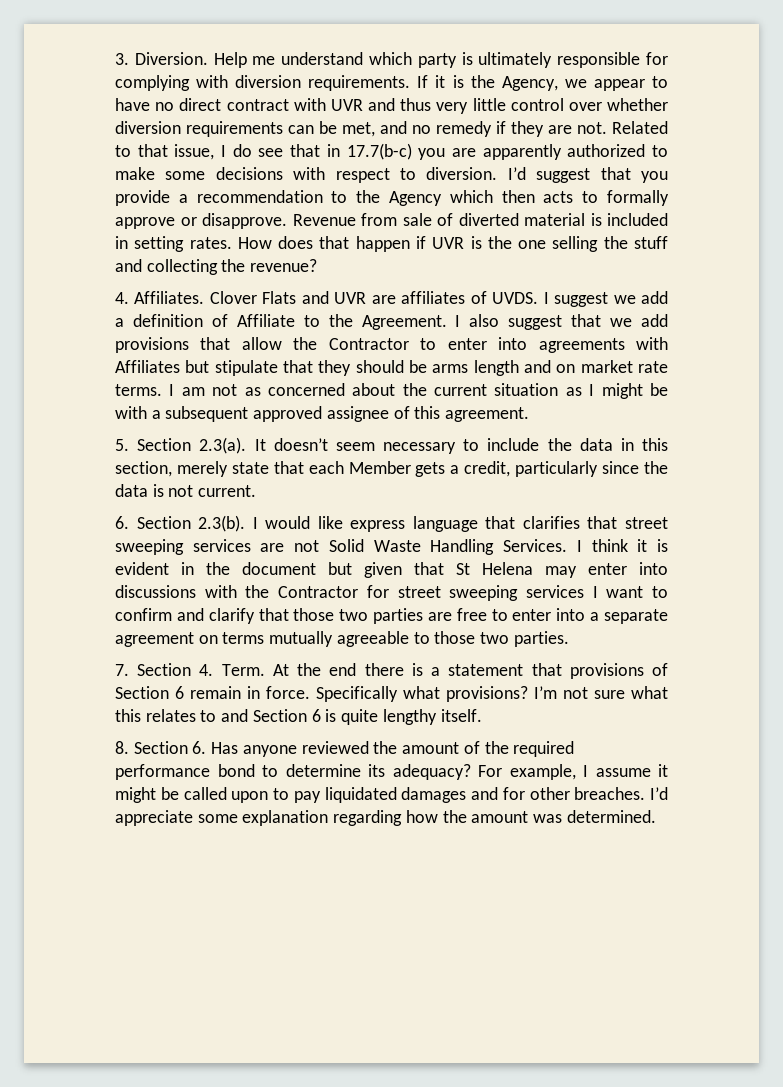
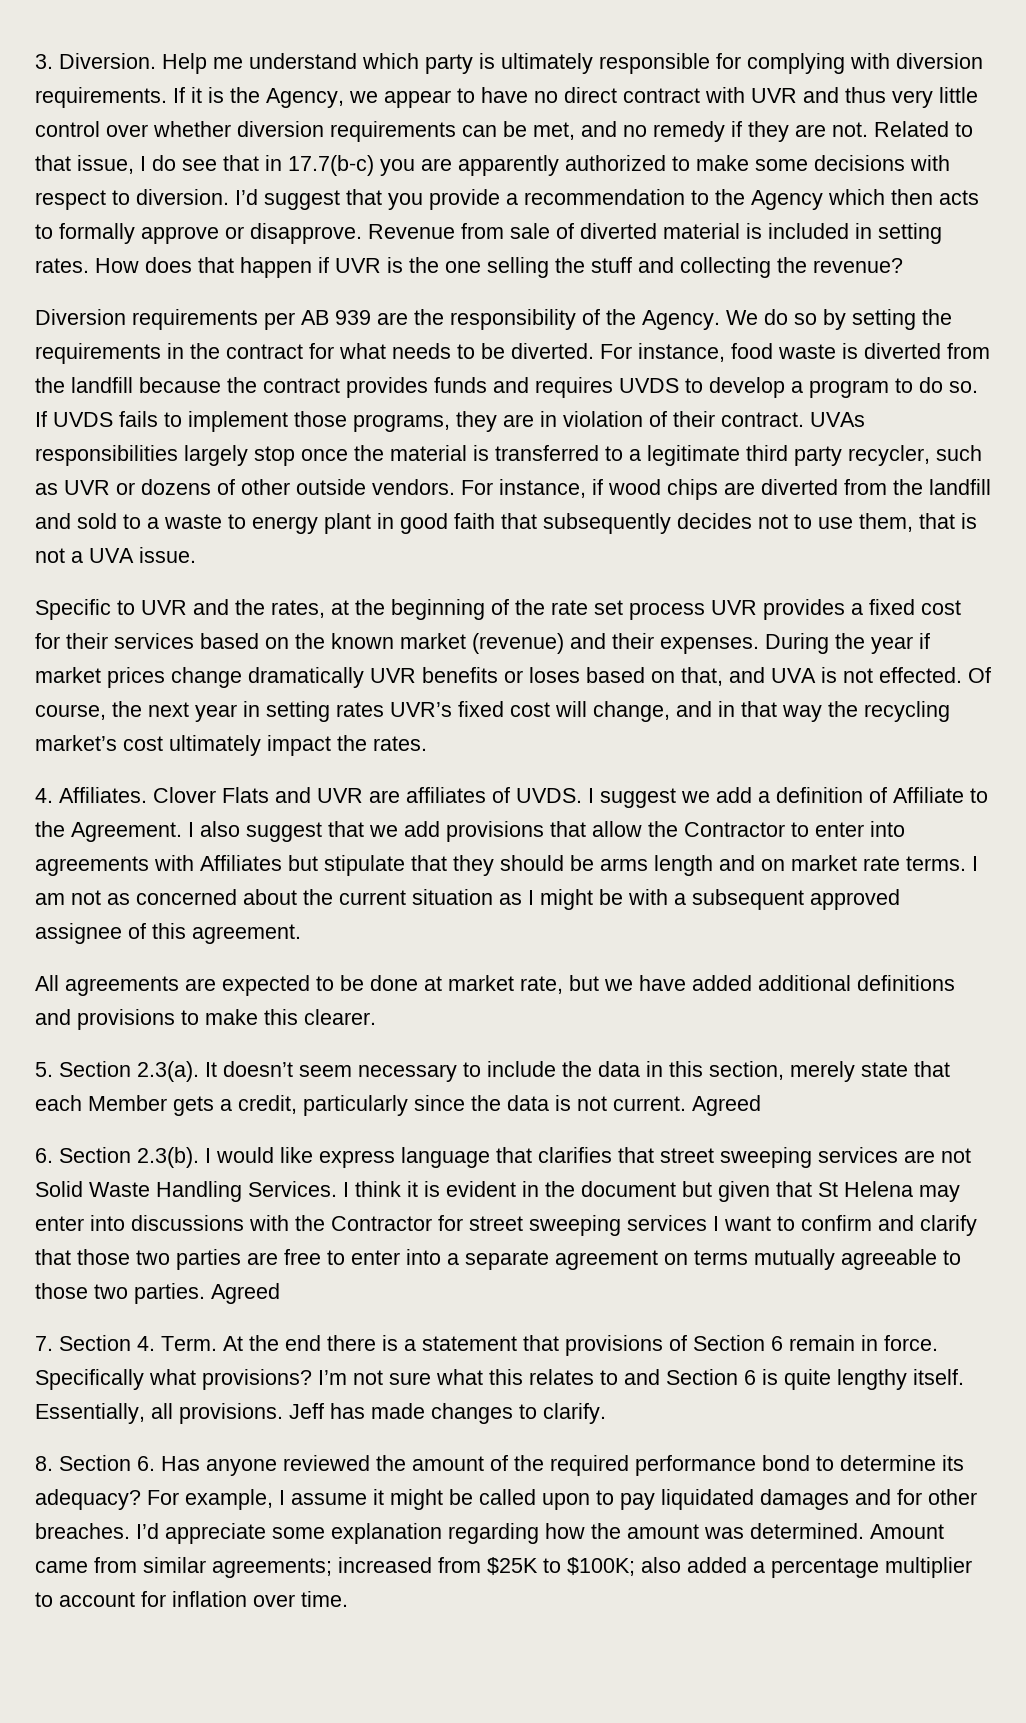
(318, 265) none -> [35,309,952,330] [35,343,990,364] [35,377,978,398] [35,411,865,432] [35,445,982,466] [35,479,991,500] [35,513,977,534] [35,547,196,563] [35,599,961,620] [35,633,930,654] [35,667,991,688] [35,701,950,722] [35,735,427,756] // Diversion requirements per AB 939 are the responsibility of the Agency. We do so by setting the requirements in the contract for what needs to be diverted. For instance, food waste is diverted from the landfill because the contract provides funds and requires UVDS to develop a program to do so. If UVDS fails to implement those programs, they are in violation of their contract. UVAs responsibilities largely stop once the material is transferred to a legitimate third party recycler, such as UVR or dozens of other outside vendors. For instance, if wood chips are diverted from the landfill and sold to a waste to energy plant in good faith that subsequently decides not to use them, that is not a UVA issue. // Specific to UVR and the rates, at the beginning of the rate set process UVR provides a fixed cost for their services based on the known market (revenue) and their expenses. During the year if market prices change dramatically UVR benefits or loses based on that, and UVA is not effected. Of course, the next year in setting rates UVR’s fixed cost will change, and in that way the recycling market’s cost ultimately impact the rates.
(530, 414) none -> [35,975,955,996] [35,1009,376,1030] // All agreements are expected to be done at market rate, but we have added additional definitions and provisions to make this clearer.
(257, 491) none -> [692,1095,761,1116] Agreed
(569, 639) none -> [211,1283,280,1304] Agreed
(482, 715) none -> [35,1403,606,1424] Essentially, all provisions. Jeff has made changes to clarify.
(656, 816) none -> [870,1524,944,1539] [35,1557,972,1578] [35,1591,348,1607] Amount came from similar agreements; increased from $25K to $100K; also added a percentage multiplier to account for inflation over time.

